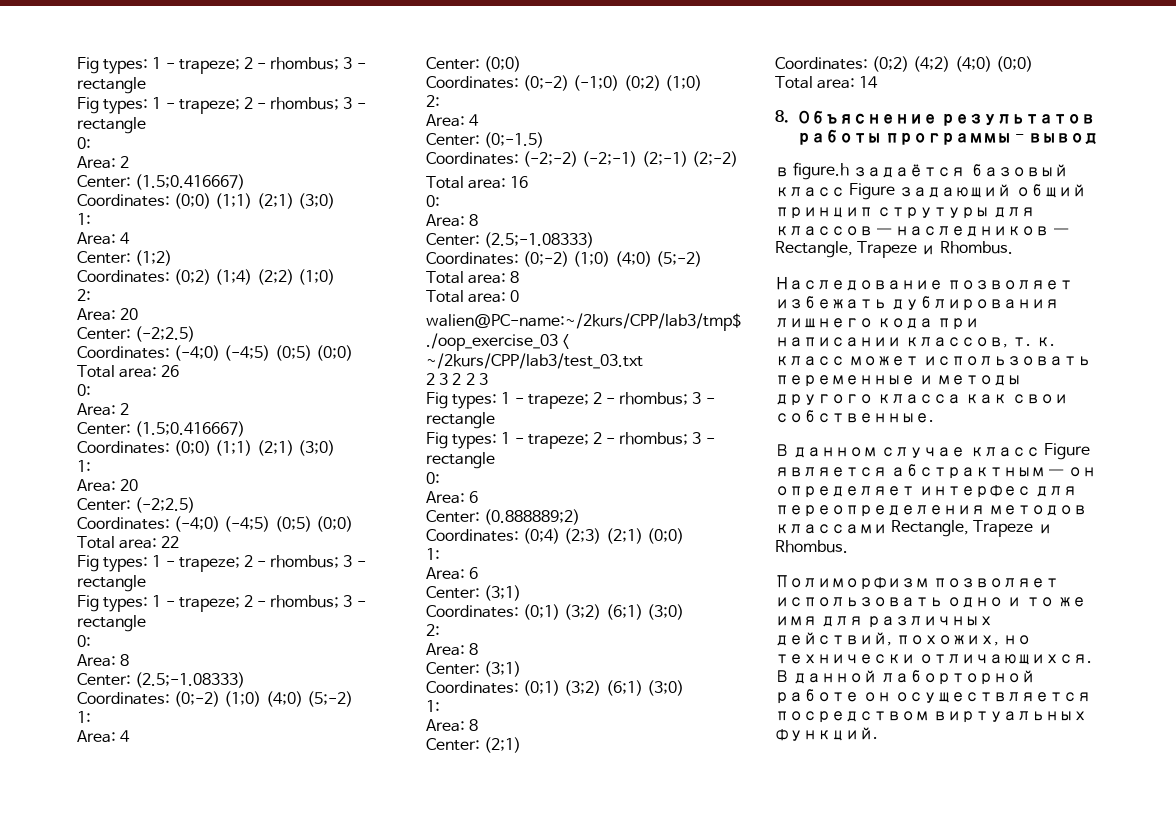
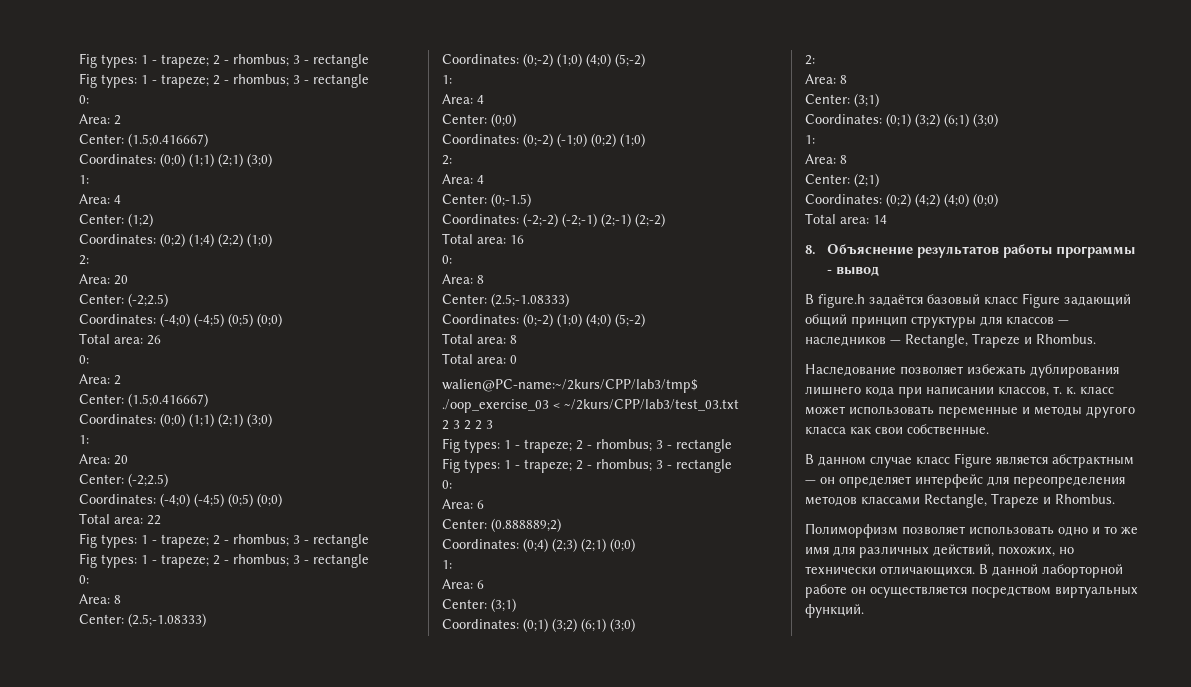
[775,167,789,177] в -> [805,294,814,304] В
[877,207,990,219] струтуры -> [911,316,976,328] структуры
[919,485,1032,498] интерфес -> [915,474,983,488] интерфейс

